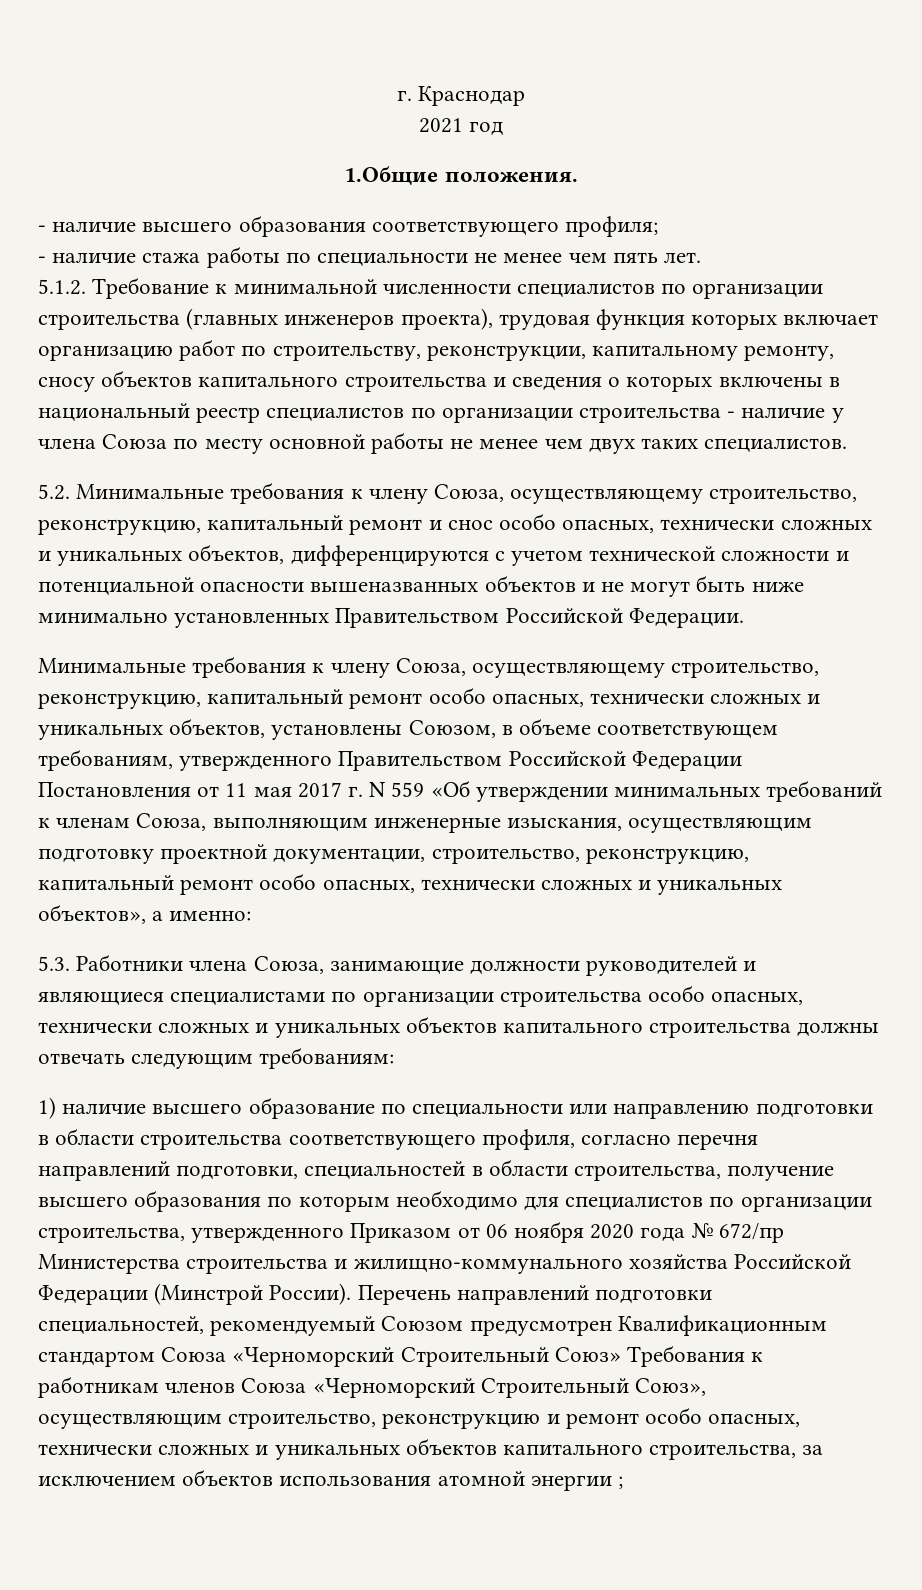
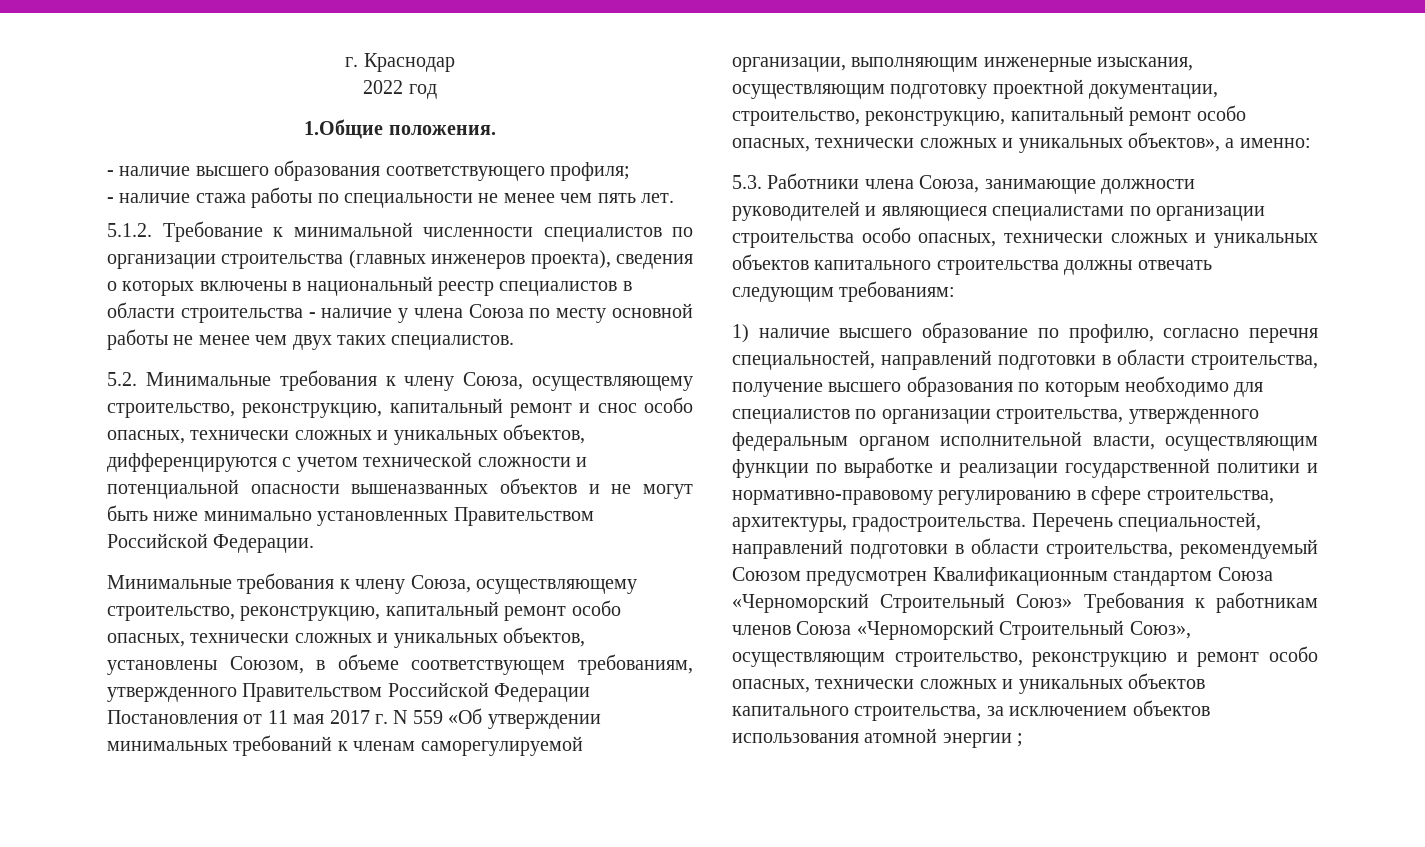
[418,118,463,133] 2021 -> [363,80,404,94] 2022
[498,309,879,330] [38,339,835,361] [38,370,506,392] трудовая функция которых включает организацию работ по строительству, реконструкции, капитальному ремонту, сносу объектов капитального строительства и -> (611, 259) none
[410,407,573,423] по организации -> [622,281,632,291] [107,302,175,318] в области
[136,813,207,831] Союза, -> [420,736,583,756] [732,57,846,72] саморегулируемой организации,
[412,1103,873,1119] [38,1128,759,1150] [38,1161,466,1181] специальности или направлению подготовки в области строительства соответствующего профиля, согласно перечня направлений подготовки, специальностей -> [1068,324,1318,343] [732,350,1096,370] профилю, согласно перечня специальностей, направлений подготовки
[350,1221,784,1243] [38,1254,852,1274] [38,1283,713,1305] [38,1316,204,1335] Приказом от 06 ноября 2020 года № 672/пр Министерства строительства и жилищно-коммунального хозяйства Российской Федерации (Минстрой России). Перечень направлений подготовки специальностей, -> [732,431,1318,451] [732,457,1318,478] [732,486,1274,505] [732,512,1262,532] [732,538,1173,559] федеральным органом исполнительной власти, осуществляющим функции по выработке и реализации государственной политики и нормативно-правовому регулированию в сфере строительства, архитектуры, градостроительства. Перечень специальностей, направлений подготовки в области строительства,

